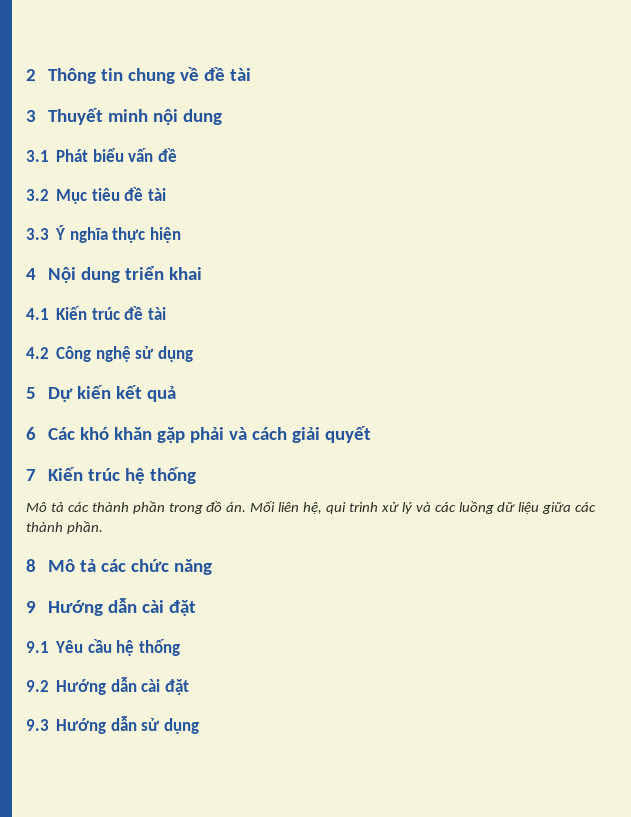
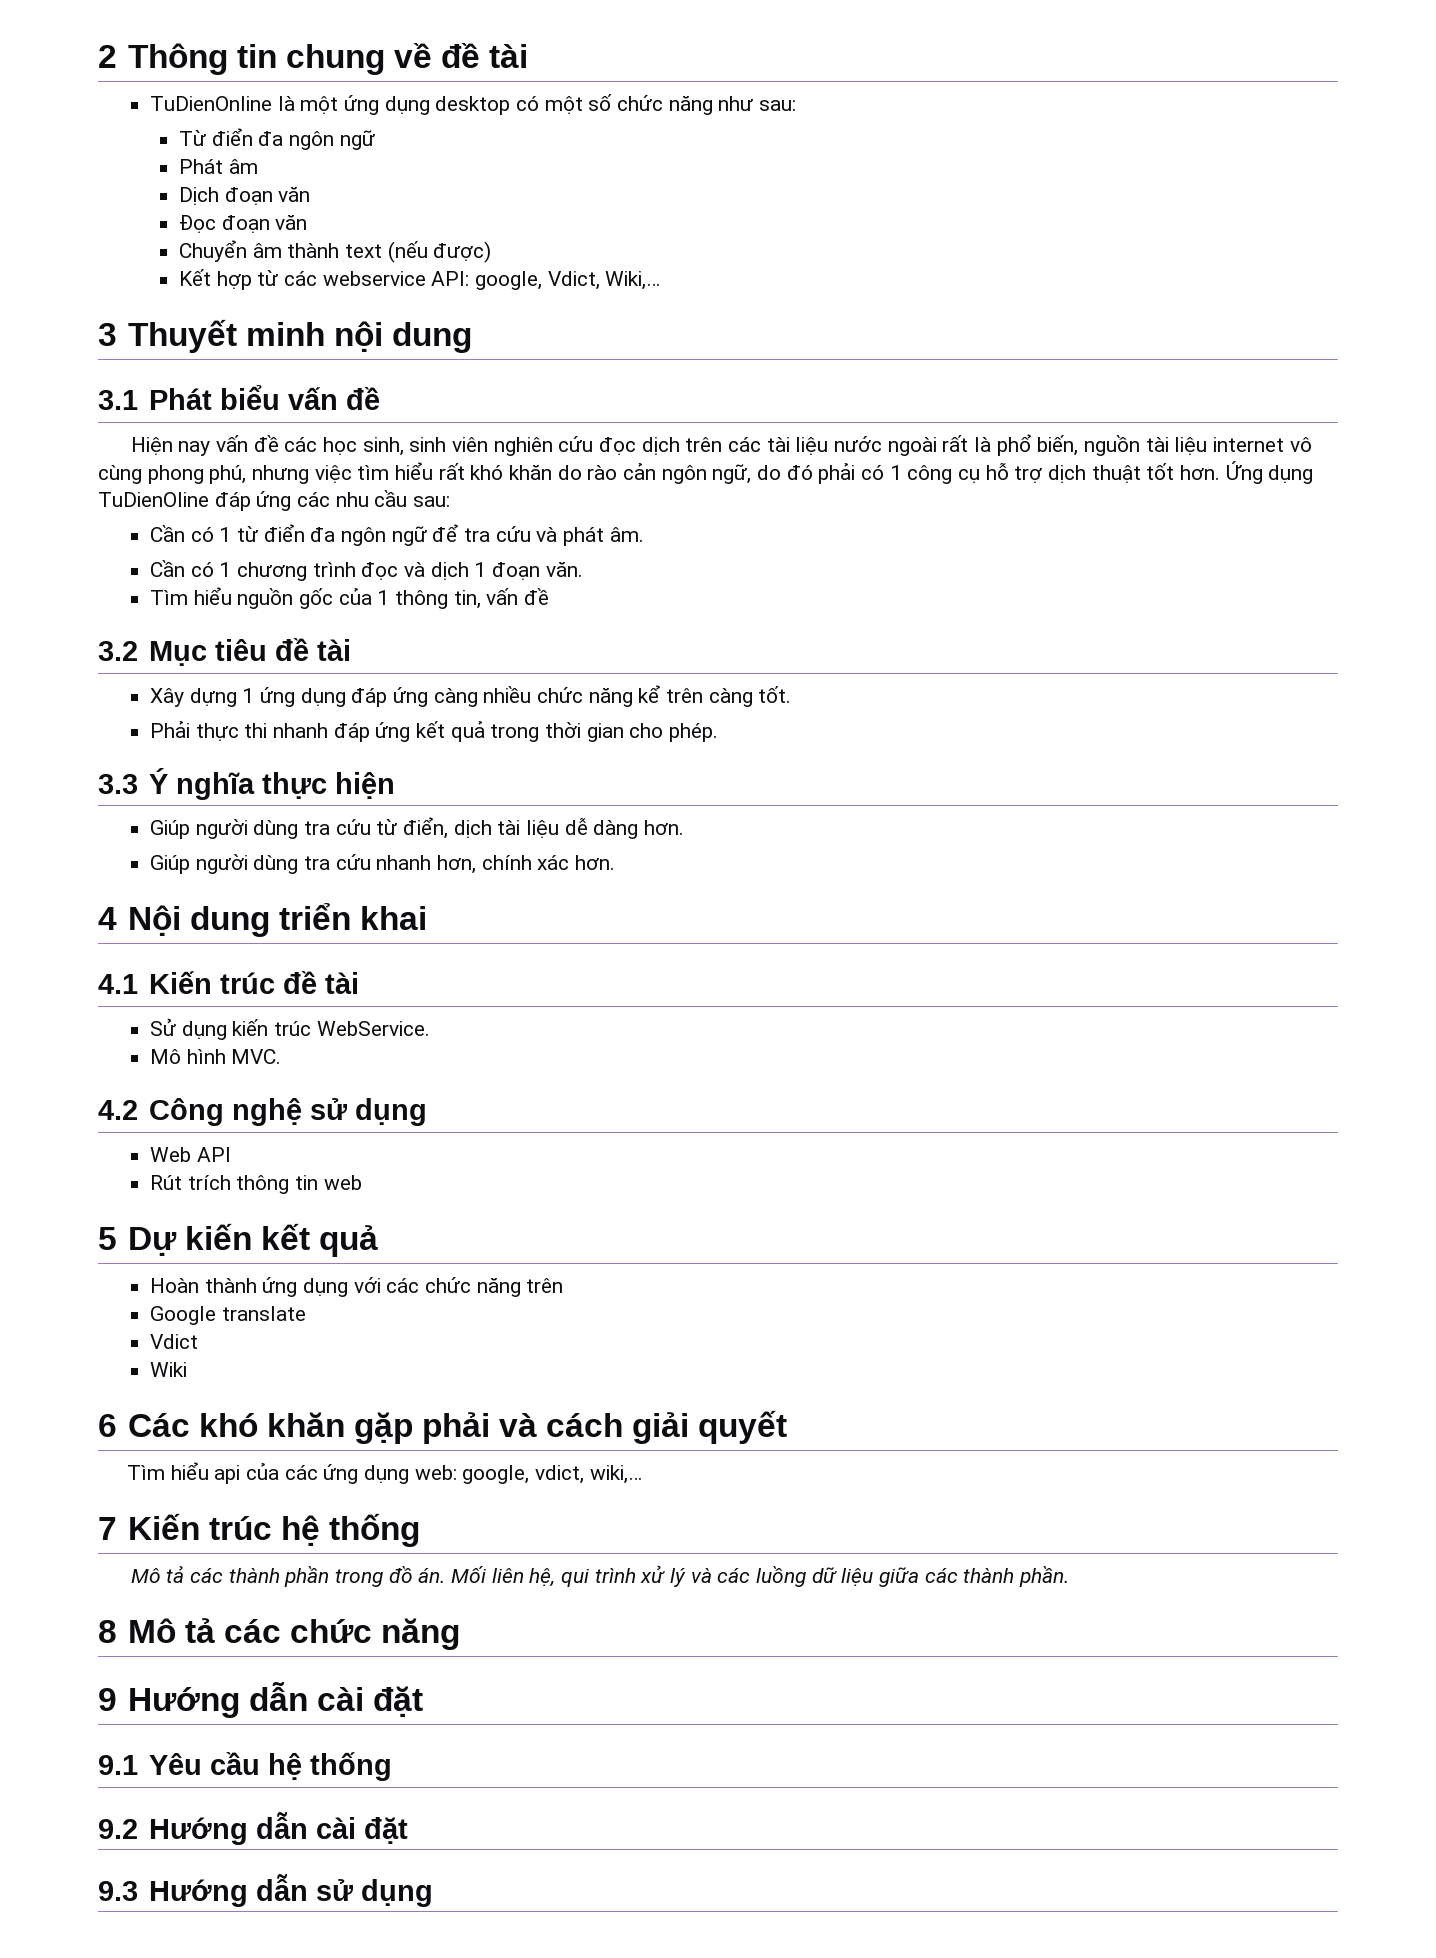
(252, 74) none -> [149,94,797,115] [178,128,375,150] [178,159,258,174] [178,187,311,205] [178,215,308,233] [178,240,492,263] [178,269,661,290] // TuDienOnline là một ứng dụng desktop có một số chức năng như sau: // Từ điển đa ngôn ngữ // Phát âm // Dịch đoạn văn // Đọc đoạn văn // Chuyển âm thành text (nếu được) // Kết hợp từ các webservice API: google, Vdict, Wiki,…
(178, 155) none -> [130,434,1312,456] [98,461,1314,484] [98,490,451,511] [149,524,644,546] [149,560,583,581] [149,587,550,609] // Hiện nay vấn đề các học sinh, sinh viên nghiên cứu đọc dịch trên các tài liệu nước ngoài rất là phổ biến, nguồn tài liệu internet vô cùng phong phú, nhưng việc tìm hiểu rất khó khăn do rào cản ngôn ngữ, do đó phải có 1 công cụ hỗ trợ dịch thuật tốt hơn. Ứng dụng TuDienOline đáp ứng các nhu cầu sau: // Cần có 1 từ điển đa ngôn ngữ để tra cứu và phát âm. // Cần có 1 chương trình đọc và dịch 1 đoạn văn. // Tìm hiểu nguồn gốc của 1 thông tin, vấn đề
(167, 194) none -> [149,685,792,707] [149,721,719,742] // Xây dựng 1 ứng dụng đáp ứng càng nhiều chức năng kể trên càng tốt. // Phải thực thi nhanh đáp ứng kết quả trong thời gian cho phép.
(182, 235) none -> [149,817,685,839] [149,854,616,874] // Giúp người dùng tra cứu từ điển, dịch tài liệu dễ dàng hơn. // Giúp người dùng tra cứu nhanh hơn, chính xác hơn.
(167, 313) none -> [149,1018,430,1040] [149,1049,282,1064] // Sử dụng kiến trúc WebService. // Mô hình MVC.
(194, 354) none -> [149,1147,231,1162] [149,1175,362,1194] // Web API // Rút trích thông tin web
(177, 394) none -> [149,1277,564,1297] [149,1306,306,1325] [149,1334,198,1349] [149,1362,187,1377] // Hoàn thành ứng dụng với các chức năng trên // Google translate // Vdict // Wiki
(372, 434) none -> [126,1462,642,1484] // Tìm hiểu api của các ứng dụng web: google, vdict, wiki,…

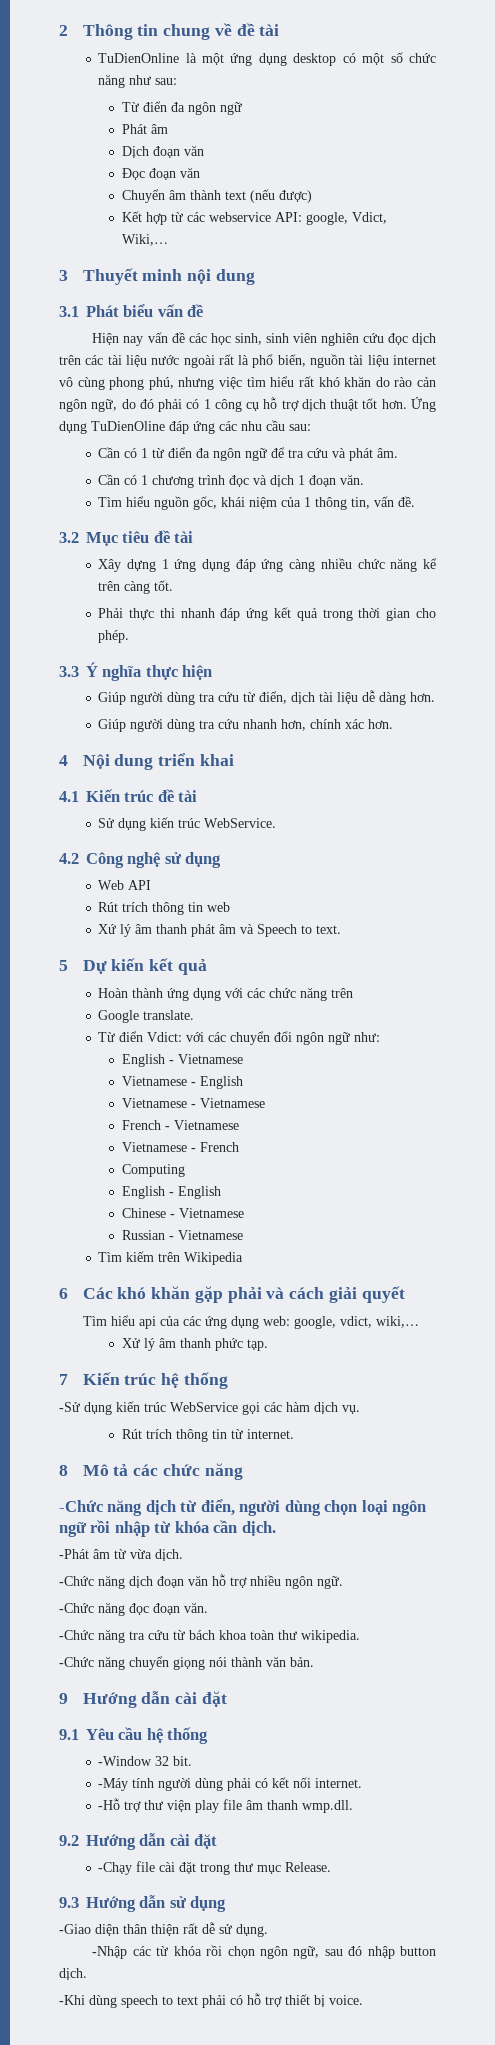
[298,588,333,609] gốc -> [193,496,278,510] gốc, khái niệm
[524,588,550,605] đề -> [398,496,416,507] đề.
[149,1049,282,1064] // Mô hình MVC. -> (277, 823) none
(362, 1182) none -> [98,924,342,937] // Xứ lý âm thanh phát âm và Speech to text.
[221,1306,306,1321] [149,1334,198,1349] [149,1362,187,1377] translate // Vdict // Wiki -> [143,1010,195,1020] [98,1031,381,1045] [121,1054,243,1067] [121,1076,243,1089] [121,1098,265,1108] [121,1120,239,1130] [121,1142,239,1152] [121,1164,185,1177] [121,1186,221,1199] [121,1208,244,1218] [121,1230,243,1240] [98,1251,244,1265] translate. // Từ điển Vdict: với các chuyển đổi ngôn ngữ như: // English - Vietnamese // Vietnamese - English // Vietnamese - Vietnamese // French - Vietnamese // Vietnamese - French // Computing // English - English // Chinese - Vietnamese // Russian - Vietnamese // Tìm kiếm trên Wikipedia
(642, 1474) none -> [121,1338,268,1351] // Xử lý âm thanh phức tạp.
[130,1565,1070,1587] Mô tả các thành phần trong đồ án. Mối liên hệ, qui trình xử lý và các luồng dữ liệu giữa các thành phần. -> [59,1401,360,1415] [121,1429,294,1442] -Sử dụng kiến trúc WebService gọi các hàm dịch vụ. // Rút trích thông tin từ internet.
(460, 1634) none -> [59,1499,427,1516] [59,1520,276,1537] [59,1549,183,1561] [59,1574,343,1589] [59,1602,208,1616] [59,1629,360,1643] [59,1656,314,1670] // -Chức năng dịch từ điển, người dùng chọn loại ngôn ngữ rồi nhập từ khóa cần dịch. // -Phát âm từ vừa dịch. // -Chức năng dịch đoạn văn hỗ trợ nhiều ngôn ngữ. // -Chức năng đọc đoạn văn. // -Chức năng tra cứu từ bách khoa toàn thư wikipedia. // -Chức năng chuyển giọng nói thành văn bản.
(392, 1766) none -> [98,1756,193,1766] [98,1777,363,1791] [98,1798,354,1813] // -Window 32 bit. // -Máy tính người dùng phải có kết nối internet. // -Hỗ trợ thư viện play file âm thanh wmp.dll.
(408, 1830) none -> [98,1861,332,1875] // -Chạy file cài đặt trong thư mục Release.
(433, 1893) none -> [59,1922,268,1937] [92,1945,437,1959] [59,1968,87,1980] [59,1993,363,2008] // -Giao diện thân thiện rất dễ sử dụng. // -Nhập các từ khóa rồi chọn ngôn ngữ, sau đó nhập button dịch. // -Khi dùng speech to text phải có hỗ trợ thiết bị voice.

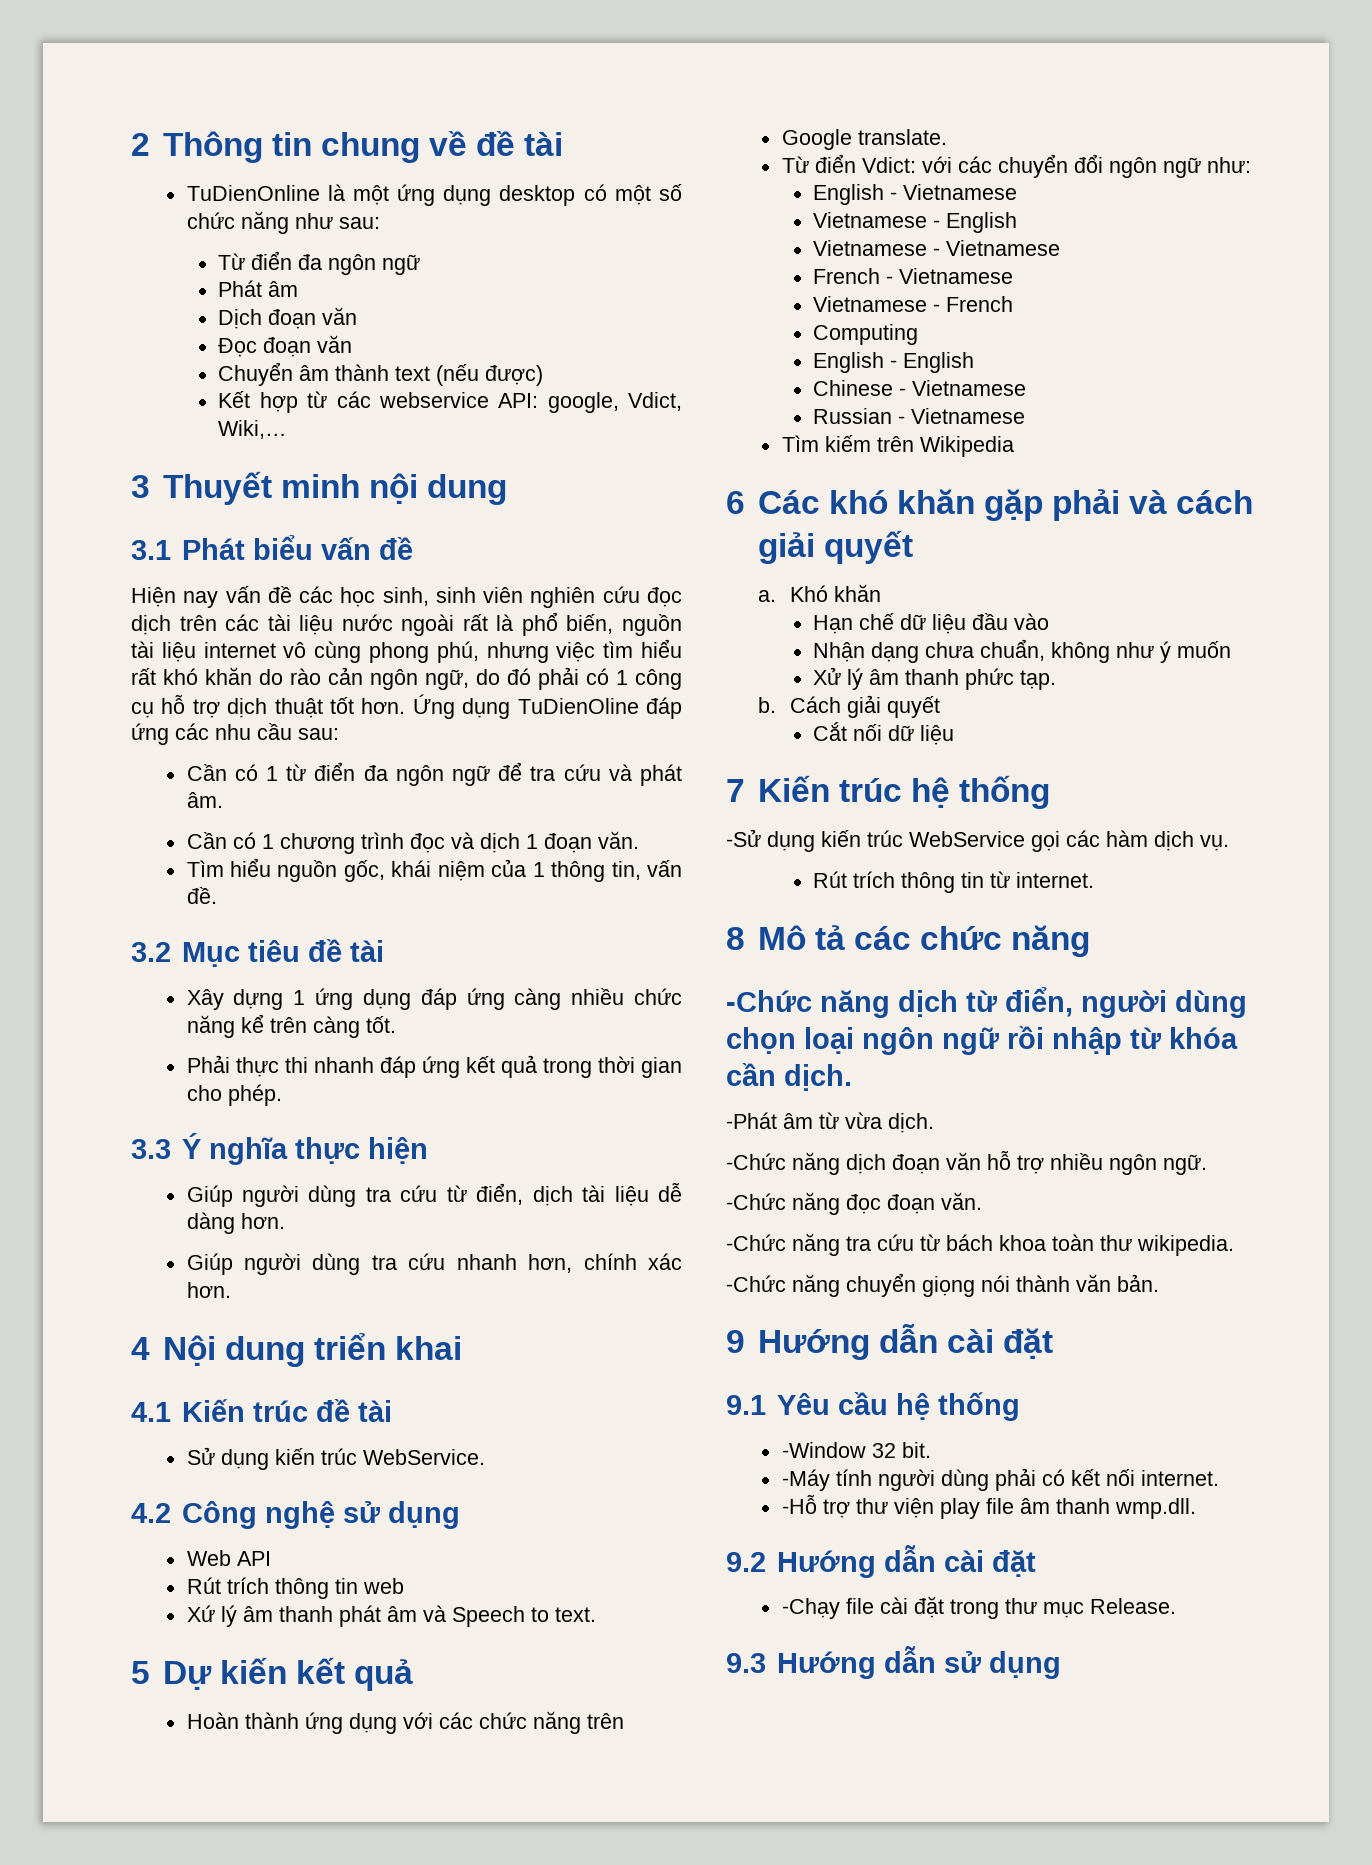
[82,1315,419,1329] Tìm hiểu api của các ứng dụng web: google, vdict, wiki,… -> [757,584,881,602] [813,613,1050,634] [813,639,1232,663] a. Khó khăn // Hạn chế dữ liệu đầu vào // Nhận dạng chưa chuẩn, không như ý muốn
(268, 1345) none -> [757,695,940,718] [813,722,955,745] // b. Cách giải quyết // Cắt nối dữ liệu
[59,1922,268,1937] [92,1945,437,1959] [59,1968,87,1980] [59,1993,363,2008] // -Giao diện thân thiện rất dễ sử dụng. // -Nhập các từ khóa rồi chọn ngôn ngữ, sau đó nhập button dịch. // -Khi dùng speech to text phải có hỗ trợ thiết bị voice. -> (1061, 1665) none

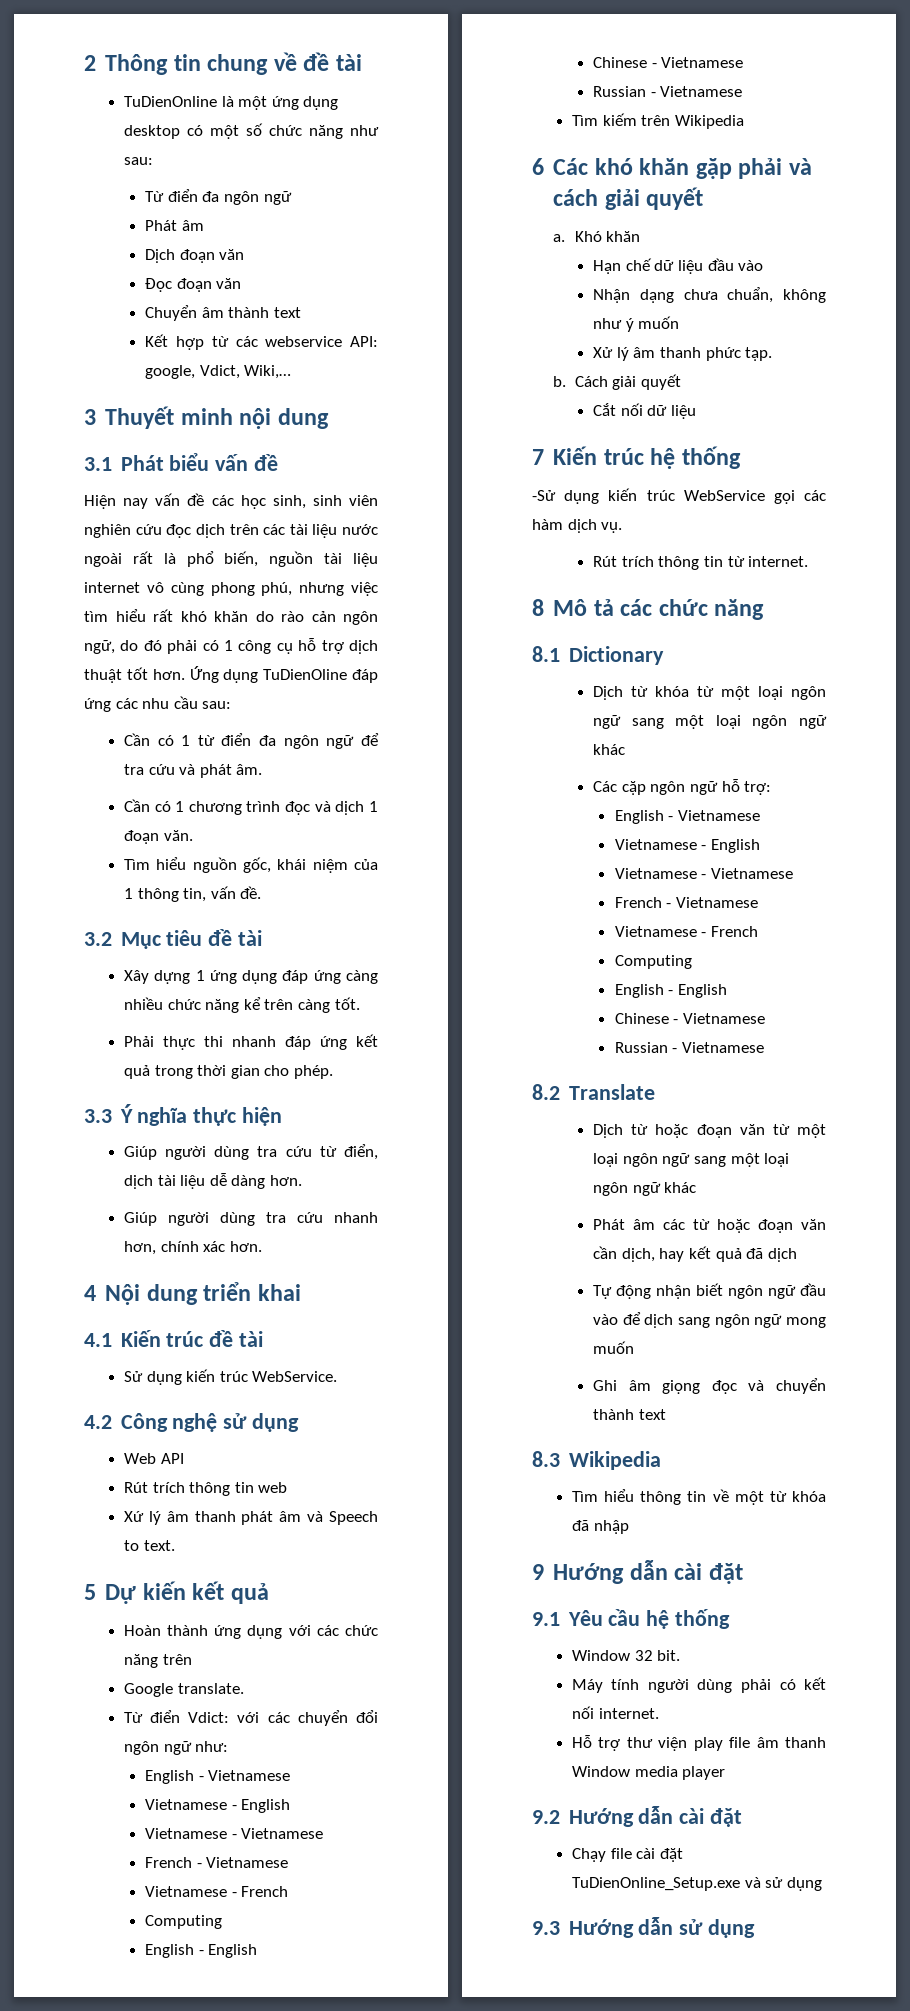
[436,364,544,386] (nếu được) -> (302, 312) none
[726,987,1247,1018] [726,1026,1238,1055] [726,1063,852,1091] [726,1112,934,1133] [726,1151,1207,1175] [726,1192,982,1215] [726,1233,1234,1256] [726,1273,1159,1297] -Chức năng dịch từ điển, người dùng chọn loại ngôn ngữ rồi nhập từ khóa cần dịch. // -Phát âm từ vừa dịch. // -Chức năng dịch đoạn văn hỗ trợ nhiều ngôn ngữ. // -Chức năng đọc đoạn văn. // -Chức năng tra cứu từ bách khoa toàn thư wikipedia. // -Chức năng chuyển giọng nói thành văn bản. -> [532,646,664,665] [593,686,826,700] [593,715,827,729] [593,744,626,755] [593,779,772,795] [614,810,760,824] [614,839,760,853] [614,868,793,879] [614,897,758,908] [614,926,758,937] [614,955,692,969] [614,984,727,998] [614,1013,765,1024] [614,1042,764,1053] [532,1084,655,1100] [593,1124,826,1138] [593,1153,790,1167] [593,1182,697,1196] [593,1219,826,1233] [593,1246,797,1262] [593,1283,826,1299] [593,1312,826,1328] [593,1341,635,1354] [593,1378,826,1394] [593,1409,666,1420] [532,1451,661,1470] [571,1489,826,1505] [571,1520,629,1534] 8.1 Dictionary // Dịch từ khóa từ một loại ngôn ngữ sang một loại ngôn ngữ khác // Các cặp ngôn ngữ hỗ trợ: // English - Vietnamese // Vietnamese - English // Vietnamese - Vietnamese // French - Vietnamese // Vietnamese - French // Computing // English - English // Chinese - Vietnamese // Russian - Vietnamese // 8.2 Translate // Dịch từ hoặc đoạn văn từ một loại ngôn ngữ sang một loại ngôn ngữ khác // Phát âm các từ hoặc đoạn văn cần dịch, hay kết quả đã dịch // Tự động nhận biết ngôn ngữ đầu vào để dịch sang ngôn ngữ mong muốn // Ghi âm giọng đọc và chuyển thành text // 8.3 Wikipedia // Tìm hiểu thông tin về một từ khóa đã nhập
[781,1442,866,1458] -Window -> [571,1650,630,1661] Window
[781,1469,830,1491] -Máy -> [571,1679,603,1693] Máy
[781,1495,817,1514] -Hỗ -> [571,1735,592,1748] Hỗ
[1114,1498,1196,1519] wmp.dll. -> [571,1766,726,1780] Window media player
[781,1598,840,1619] -Chạy -> [571,1848,606,1862] Chạy
[949,1598,1176,1619] trong thư mục Release. -> [571,1877,822,1891] TuDienOnline_Setup.exe và sử dụng

